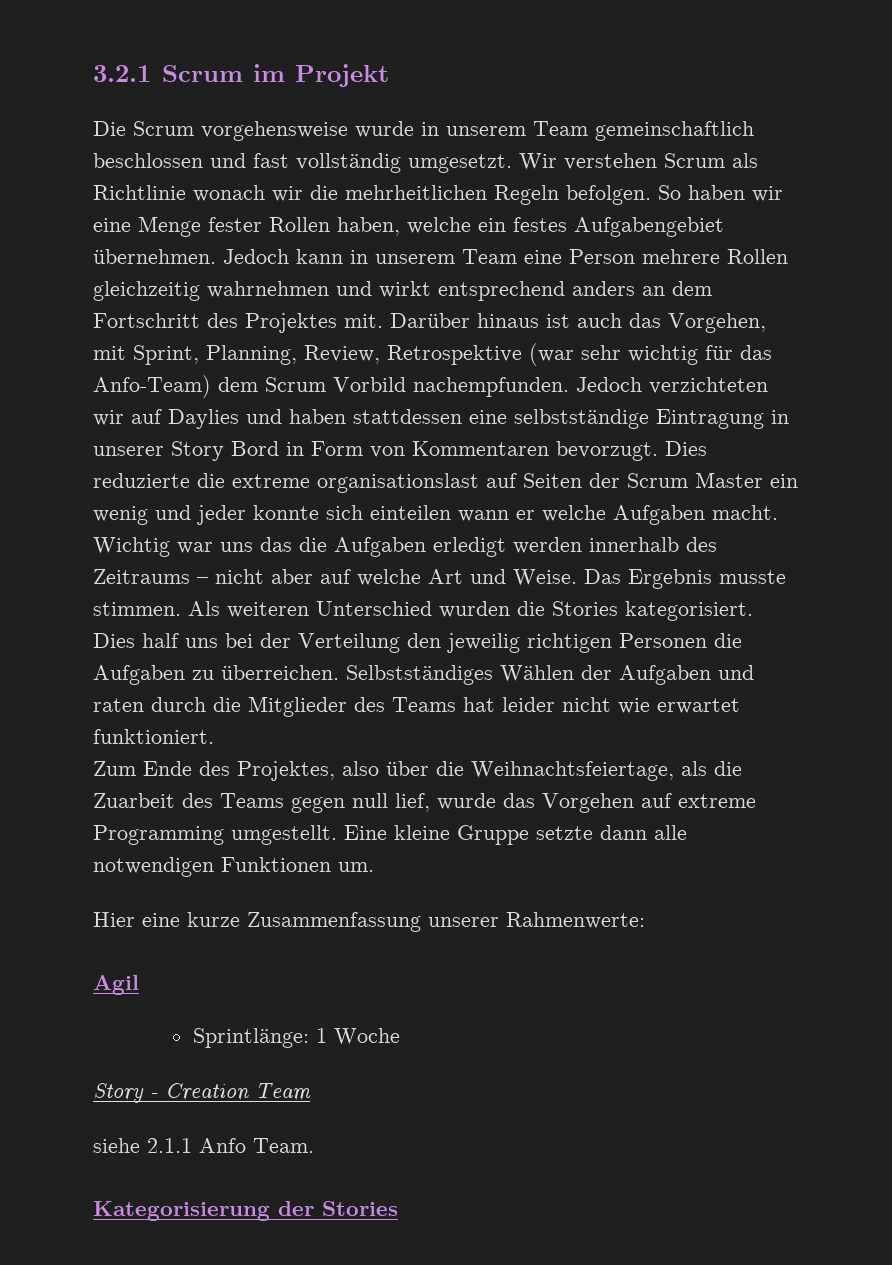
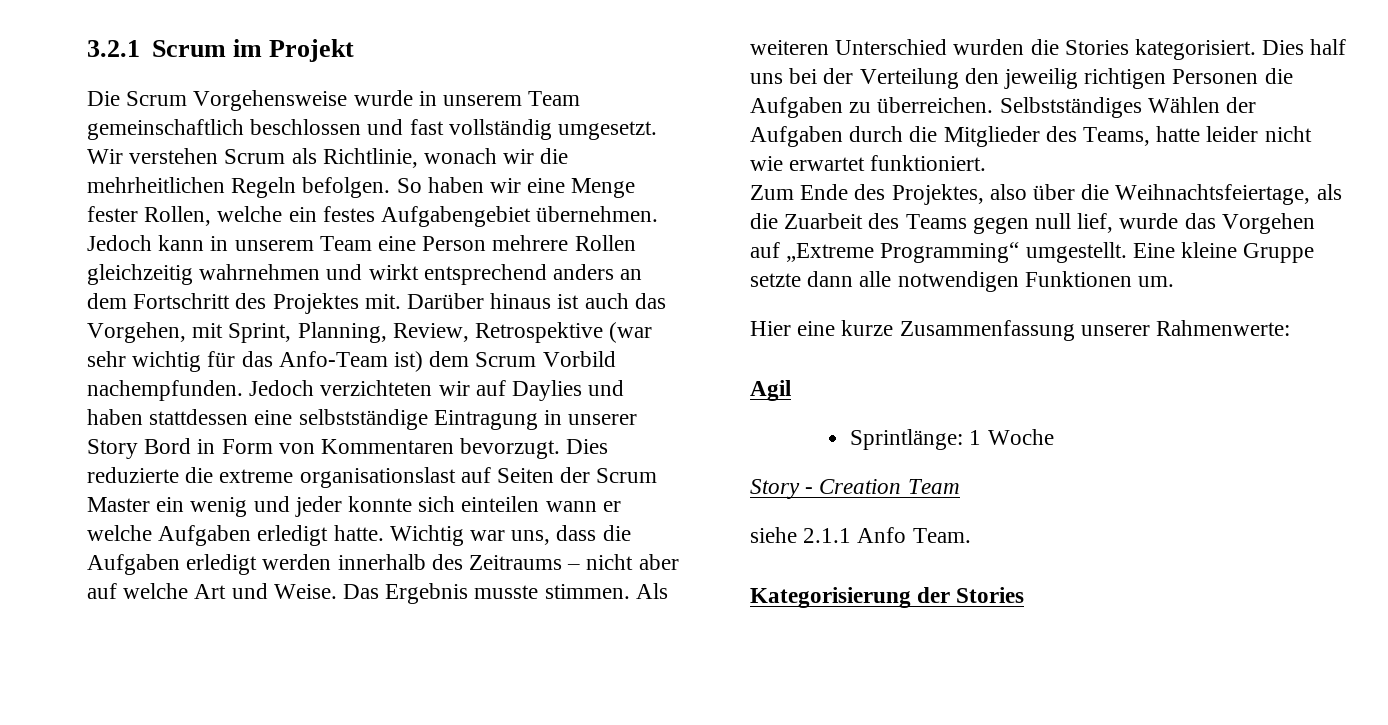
[201,121,348,141] vorgehensweise -> [193,90,348,111] Vorgehensweise
[93,185,186,200] Richtlinie -> [322,148,418,168] Richtlinie,
[269,217,400,236] Rollen haben, -> [144,206,212,226] Rollen,
[93,375,211,398] Anfo-Team) -> [278,351,424,372] Anfo-Team ist)
[712,505,778,520] [93,537,292,557] macht. Wichtig war uns das -> [257,525,597,546] erledigt hatte. Wichtig war uns, dass
[718,665,754,680] [93,698,144,712] und raten -> (843, 136) none
[392,697,495,712] Teams hat -> [1083,126,1201,146] Teams, hatte
[678,794,756,808] [93,825,224,845] extreme Programming -> [786,242,1020,263] „Extreme Programming“

